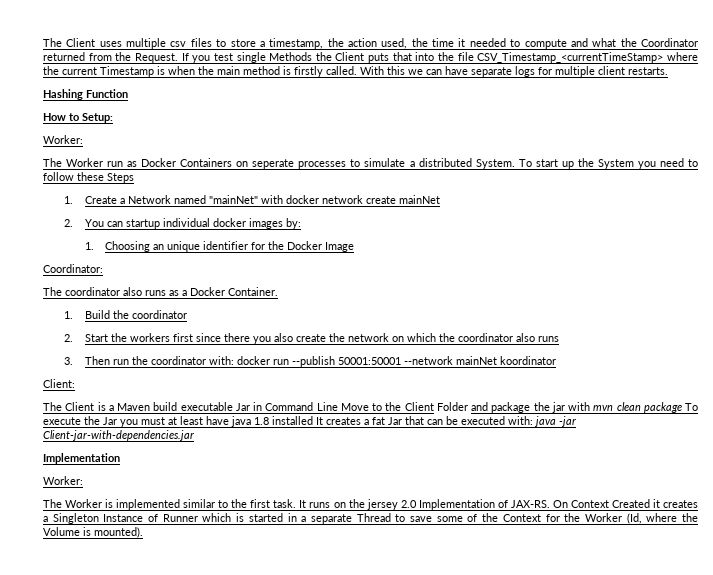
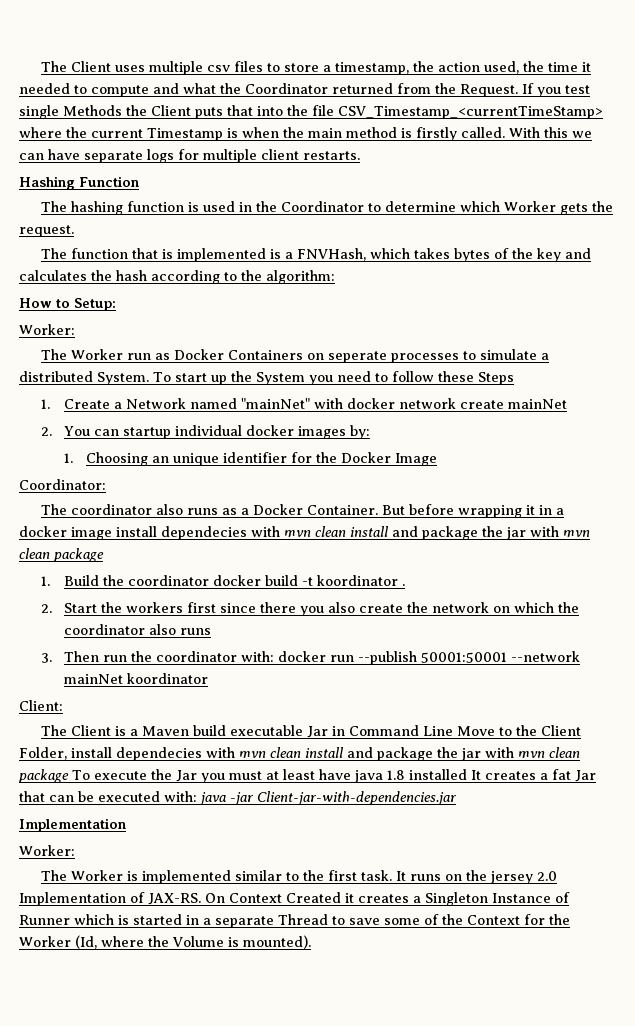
(128, 93) none -> [41,201,614,215] [19,225,74,237] [41,248,592,262] [19,270,335,284] // The hashing function is used in the Coordinator to determine which Worker gets the request. // The function that is implemented is a FNVHash, which takes bytes of the key and calculates the hash according to the algorithm:
(278, 291) none -> [382,504,565,518] [19,526,590,540] [19,548,104,562] But before wrapping it in a docker image install dependecies with mvn clean install and package the jar with mvn clean package
(187, 314) none -> [212,575,405,586] docker build -t koordinator .
[436,402,468,411] Folder -> [19,747,344,761] Folder, install dependecies with mvn clean install

